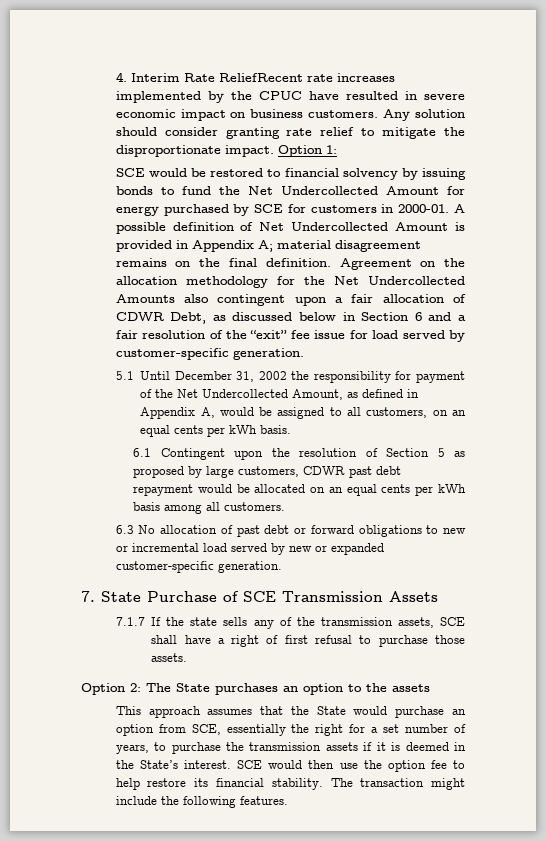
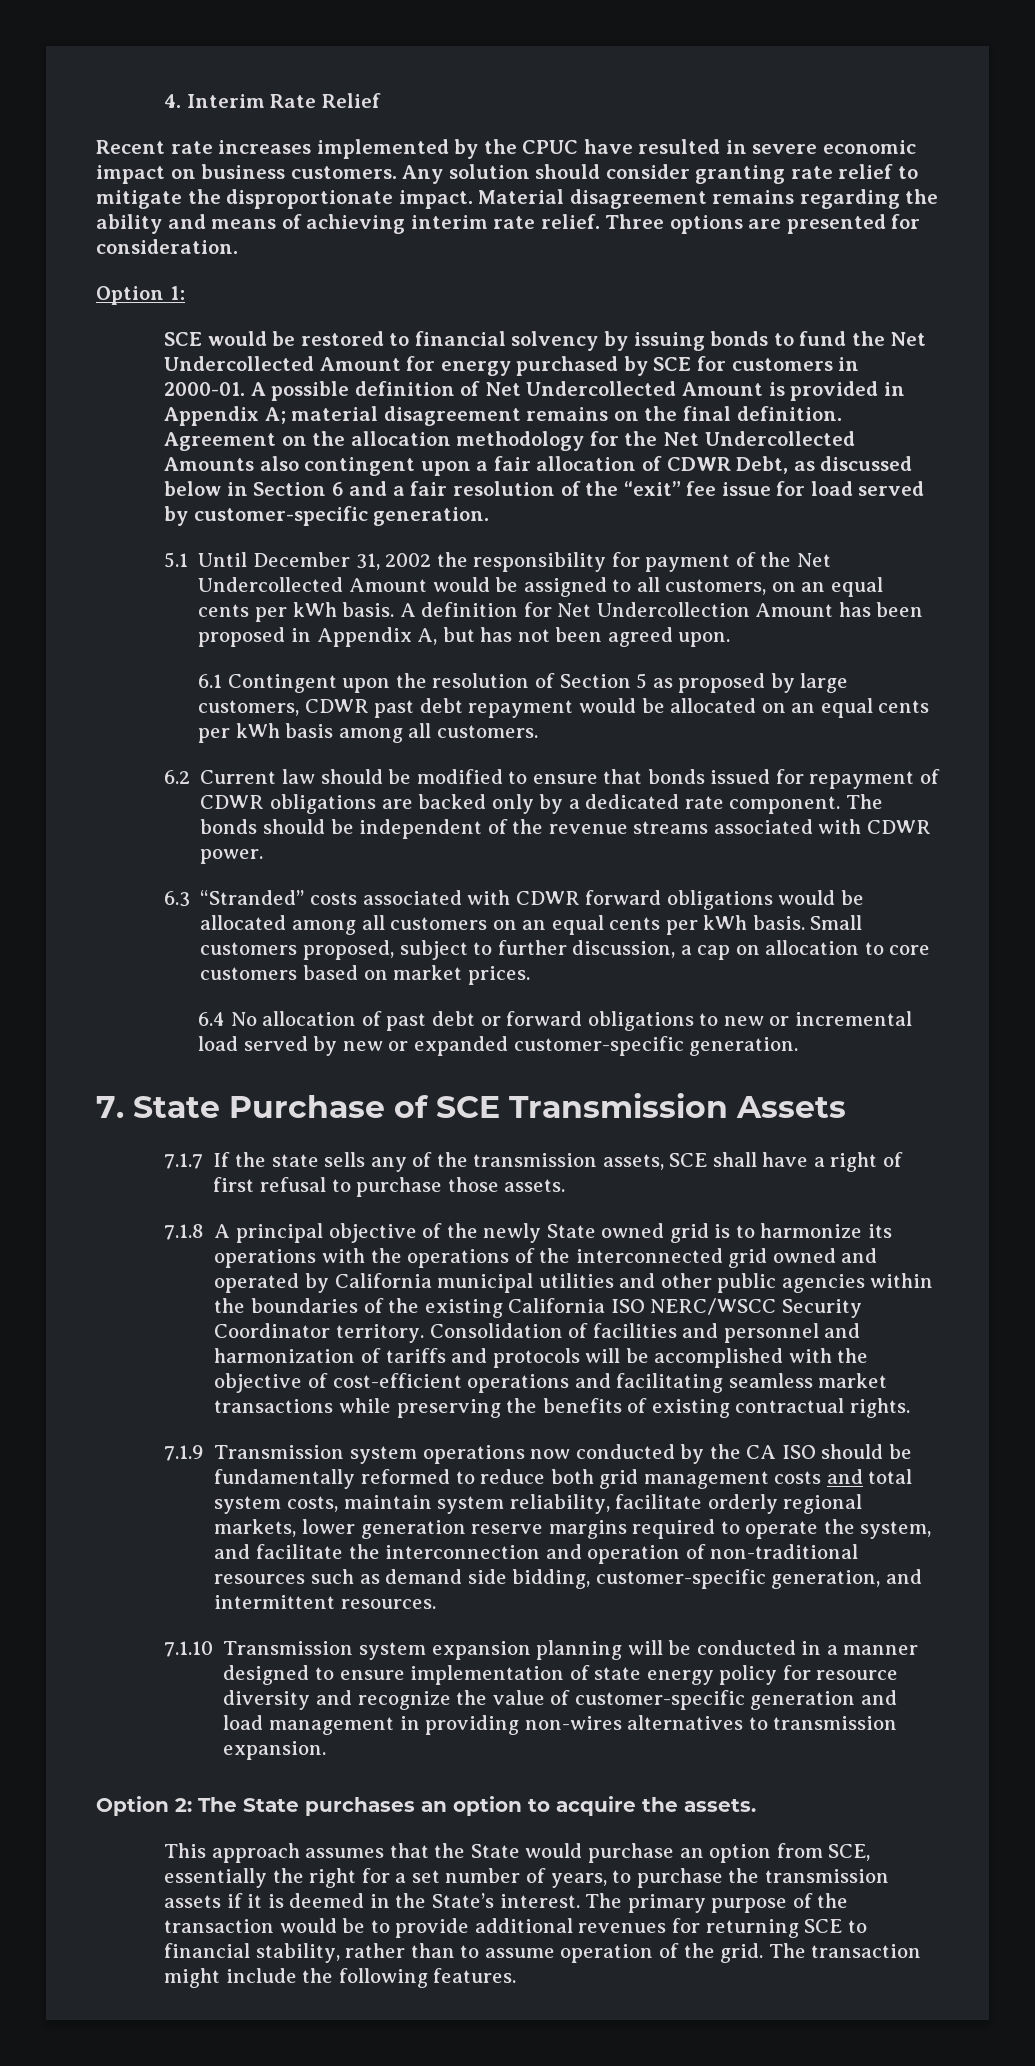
[218,73,303,82] ReliefRecent -> [321,93,381,108] [96,140,165,154] Relief // Recent
(274, 151) none -> [478,189,939,209] [96,214,921,234] [96,239,238,254] Material disagreement remains regarding the ability and means of achieving interim rate relief. Three options are presented for consideration. //
[292,389,420,400] [140,407,215,419] Amount, as defined in Appendix A, -> [349,578,428,592] Amount
(292, 429) none -> [399,602,924,617] [198,627,731,647] A definition for Net Undercollection Amount has been proposed in Appendix A, but has not been agreed upon.
[115,525,134,534] 6.3 -> [164,769,940,789] [200,794,883,814] [200,819,931,839] [200,849,264,864] [164,890,864,910] [200,915,863,935] [200,940,931,960] [200,965,530,985] [198,1012,226,1026] 6.2 Current law should be modified to ensure that bonds issued for repayment of CDWR obligations are backed only by a dedicated rate component. The bonds should be independent of the revenue streams associated with CDWR power. // 6.3 “Stranded” costs associated with CDWR forward obligations would be allocated among all customers on an equal cents per kWh basis. Small customers proposed, subject to further discussion, a cap on allocation to core customers based on market prices. // 6.4
(188, 657) none -> [164,1223,892,1243] [214,1248,878,1268] [214,1273,934,1293] [214,1298,862,1318] [214,1323,861,1343] [214,1348,869,1368] [214,1373,888,1393] [214,1398,910,1418] [164,1444,912,1464] [214,1469,913,1489] [214,1494,863,1514] [214,1519,932,1539] [214,1544,859,1564] [214,1569,922,1589] [214,1595,437,1609] [164,1640,919,1660] [223,1665,899,1685] [223,1690,897,1710] [223,1715,898,1735] [223,1741,327,1760] // 7.1.8 A principal objective of the newly State owned grid is to harmonize its operations with the operations of the interconnected grid owned and operated by California municipal utilities and other public agencies within the boundaries of the existing California ISO NERC/WSCC Security Coordinator territory. Consolidation of facilities and personnel and harmonization of tariffs and protocols will be accomplished with the objective of cost-efficient operations and facilitating seamless market transactions while preserving the benefits of existing contractual rights. // 7.1.9 Transmission system operations now conducted by the CA ISO should be fundamentally reformed to reduce both grid management costs and total system costs, maintain system reliability, facilitate orderly regional markets, lower generation reserve margins required to operate the system, and facilitate the interconnection and operation of non-traditional resources such as demand side bidding, customer-specific generation, and intermittent resources. // 7.1.10 Transmission system expansion planning will be conducted in a manner designed to ensure implementation of state energy policy for resource diversity and recognize the value of customer-specific generation and load management in providing non-wires alternatives to transmission expansion.
[366,683,430,692] the assets -> [556,1796,756,1816] acquire the assets.
[237,760,465,772] [115,778,323,790] SCE would then use the option fee to help restore its financial stability. -> [585,1893,849,1913] [164,1918,867,1938] [164,1943,764,1963] The primary purpose of the transaction would be to provide additional revenues for returning SCE to financial stability, rather than to assume operation of the grid.

